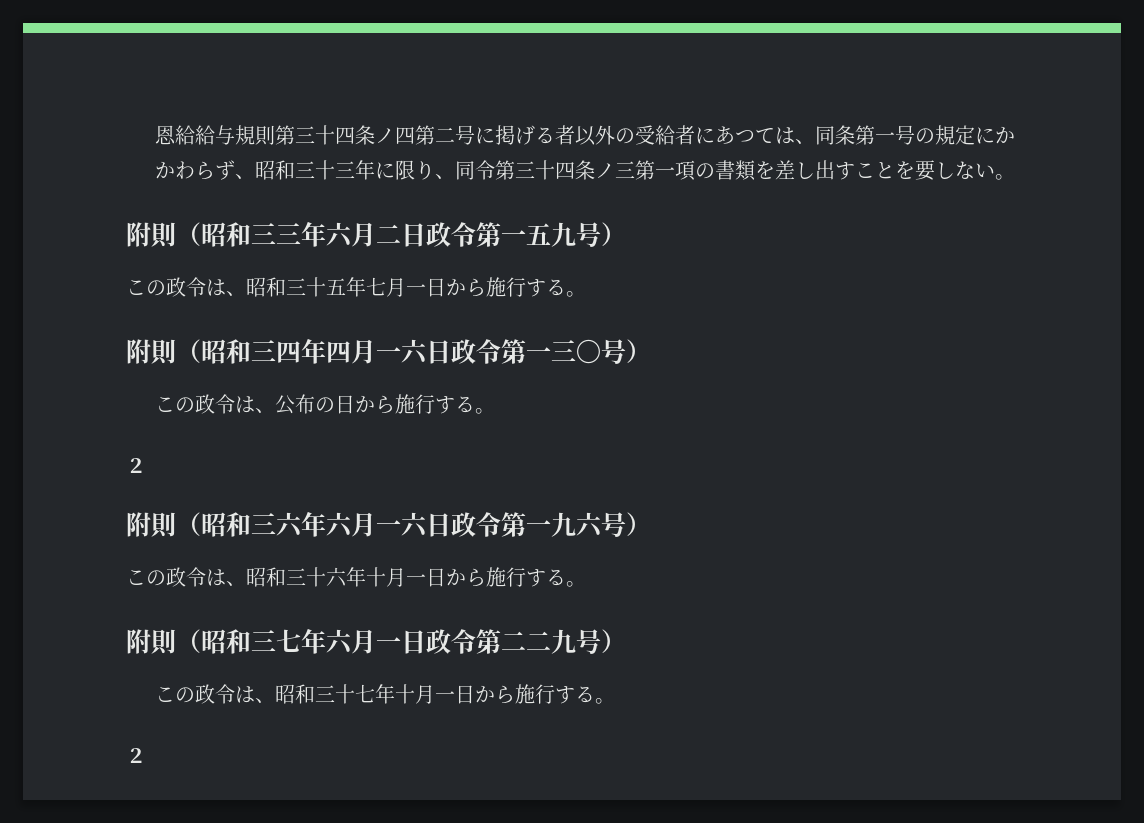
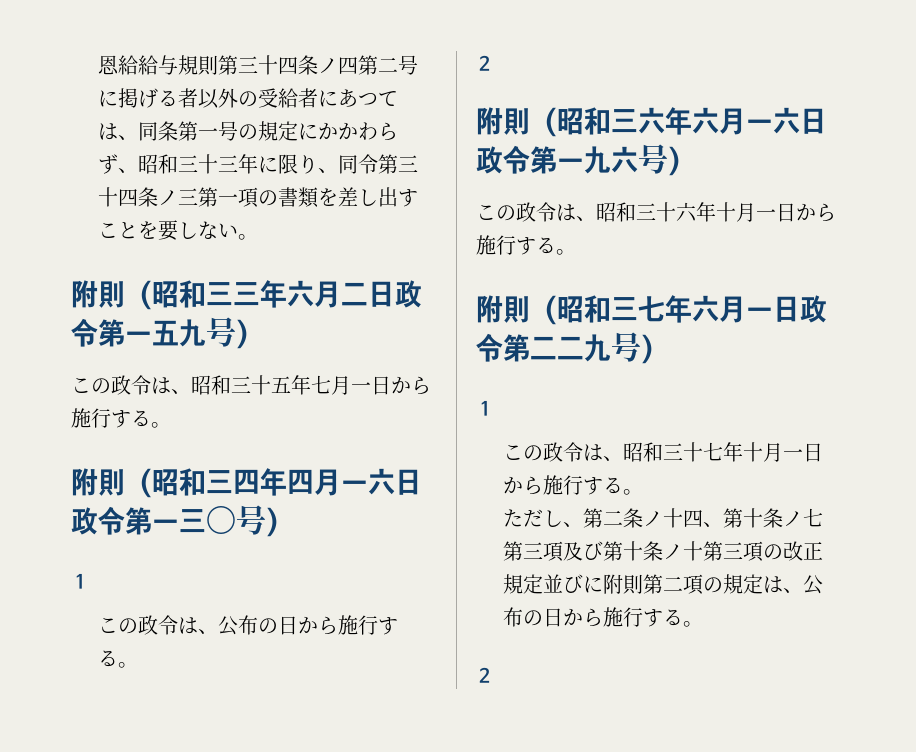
(651, 351) none -> [71,573,88,589] // １
(626, 641) none -> [476,400,493,416] // １
(615, 701) none -> [503,508,824,528] [503,541,824,562] [503,574,824,595] [503,607,704,627] // ただし、第二条ノ十四、第十条ノ七第三項及び第十条ノ十第三項の改正規定並びに附則第二項の規定は、公布の日から施行する。

